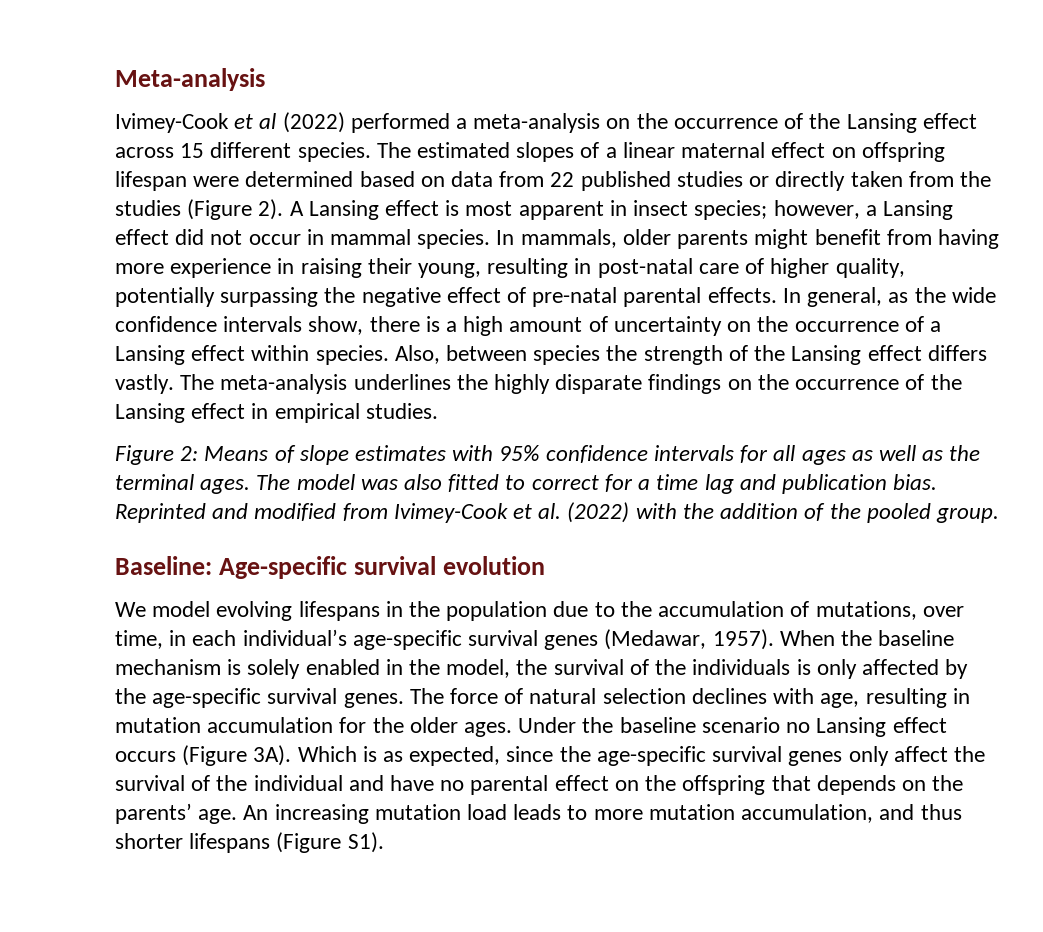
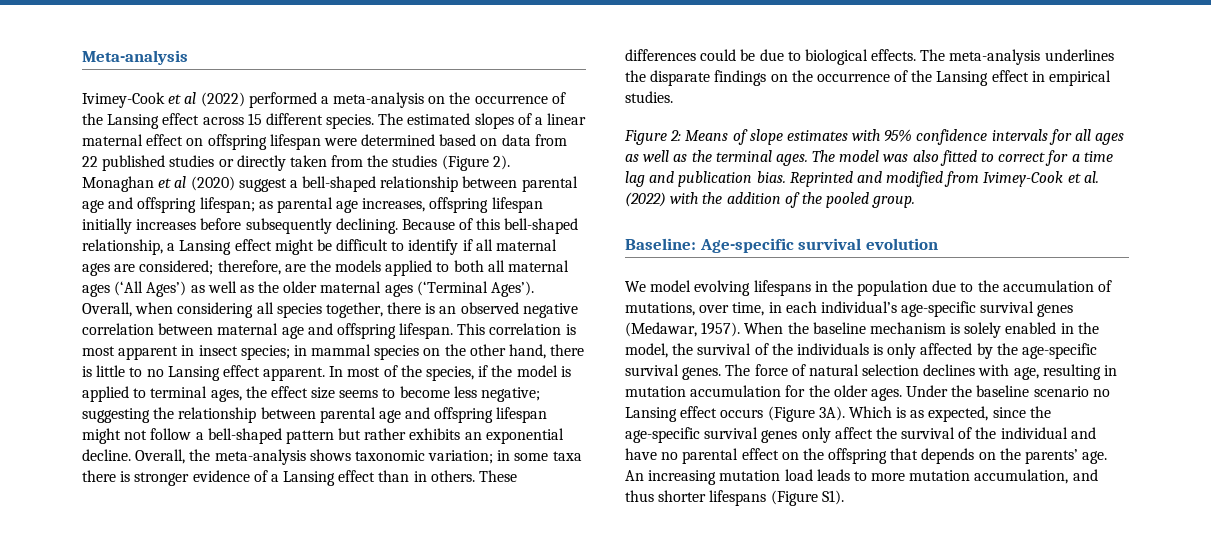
[289,200,440,220] A Lansing effect -> [82,176,578,192] [82,197,543,213] [82,218,579,234] [82,239,558,255] [82,260,570,276] [82,281,535,297] [82,302,578,318] [82,323,562,339] Monaghan et al (2020) suggest a bell-shaped relationship between parental age and offspring lifespan; as parental age increases, offspring lifespan initially increases before subsequently declining. Because of this bell-shaped relationship, a Lansing effect might be difficult to identify if all maternal ages are considered; therefore, are the models applied to both all maternal ages (‘All Ages’) as well as the older maternal ages (‘Terminal Ages’). Overall, when considering all species together, there is an observed negative correlation between maternal age and offspring lifespan. This correlation
[773,200,953,220] [115,229,999,249] [115,258,905,278] [115,287,996,307] [115,316,941,336] [115,345,987,365] [115,374,174,394] however, a Lansing effect did not occur in mammal species. In mammals, older parents might benefit from having more experience in raising their young, resulting in post-natal care of higher quality, potentially surpassing the negative effect of pre-natal parental effects. In general, as the wide confidence intervals show, there is a high amount of uncertainty on the occurrence of a Lansing effect within species. Also, between species the strength of the Lansing effect differs vastly. -> [293,344,585,360] [82,365,571,381] [82,386,541,402] [82,407,548,423] [82,428,564,444] [82,449,582,465] [82,470,518,486] [625,49,917,65] in mammal species on the other hand, there is little to no Lansing effect apparent. In most of the species, if the model is applied to terminal ages, the effect size seems to become less negative; suggesting the relationship between parental age and offspring lifespan might not follow a bell-shaped pattern but rather exhibits an exponential decline. Overall, the meta-analysis shows taxonomic variation; in some taxa there is stronger evidence of a Lansing effect than in others. These differences could be due to biological effects.
[494,374,551,394] highly -> (646, 76) none

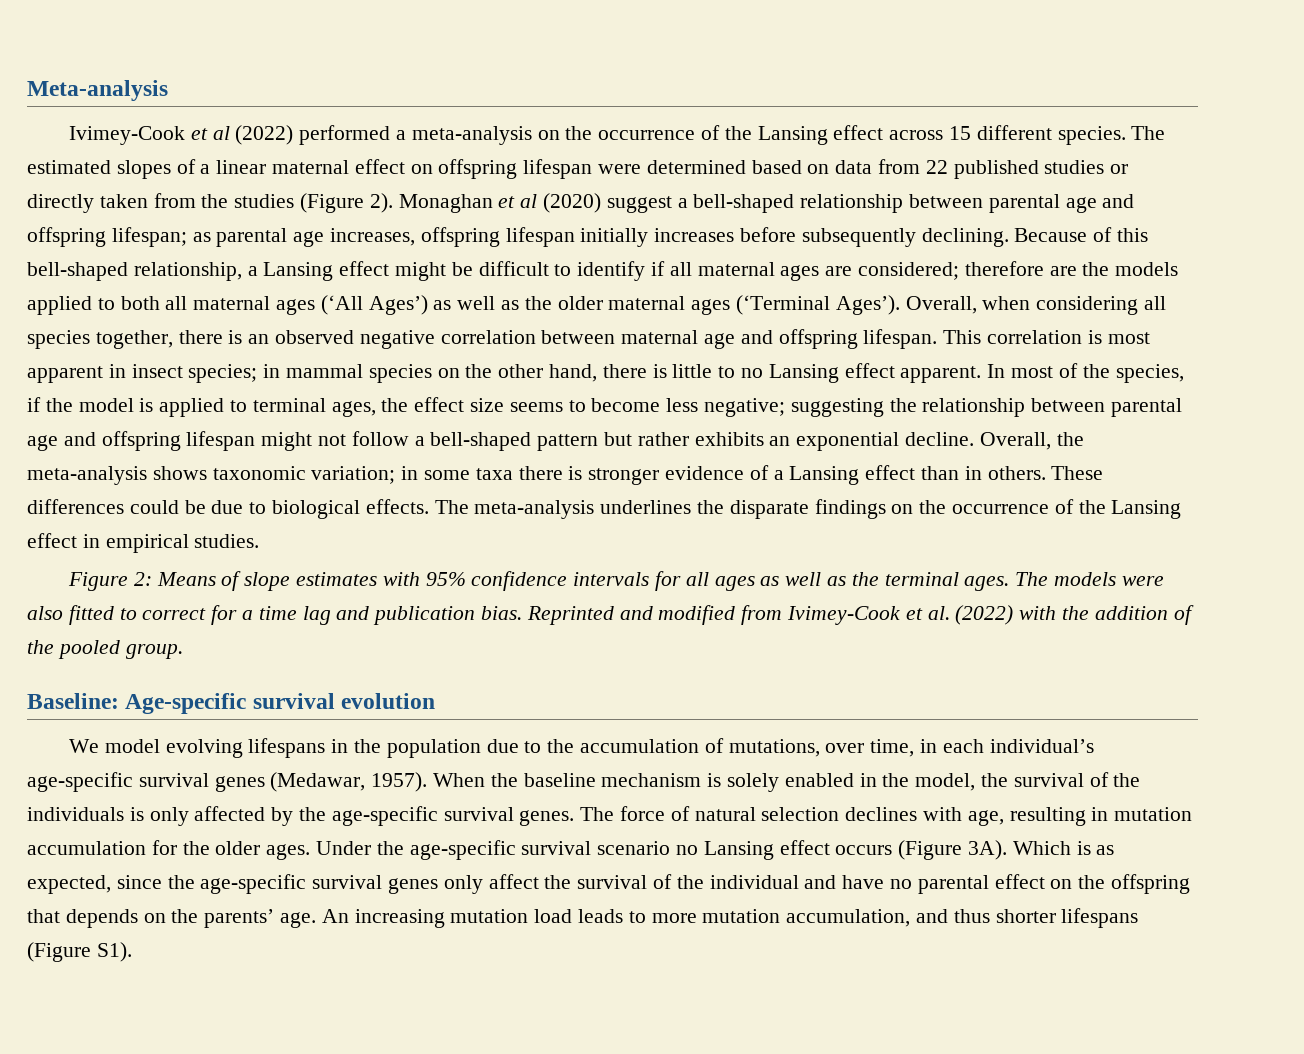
[217,260,281,275] therefore, -> [964,261,1044,276] therefore
[839,150,909,162] model was -> [1054,572,1164,586] models were
[976,385,1030,397] baseline -> [409,840,592,860] age-specific survival

